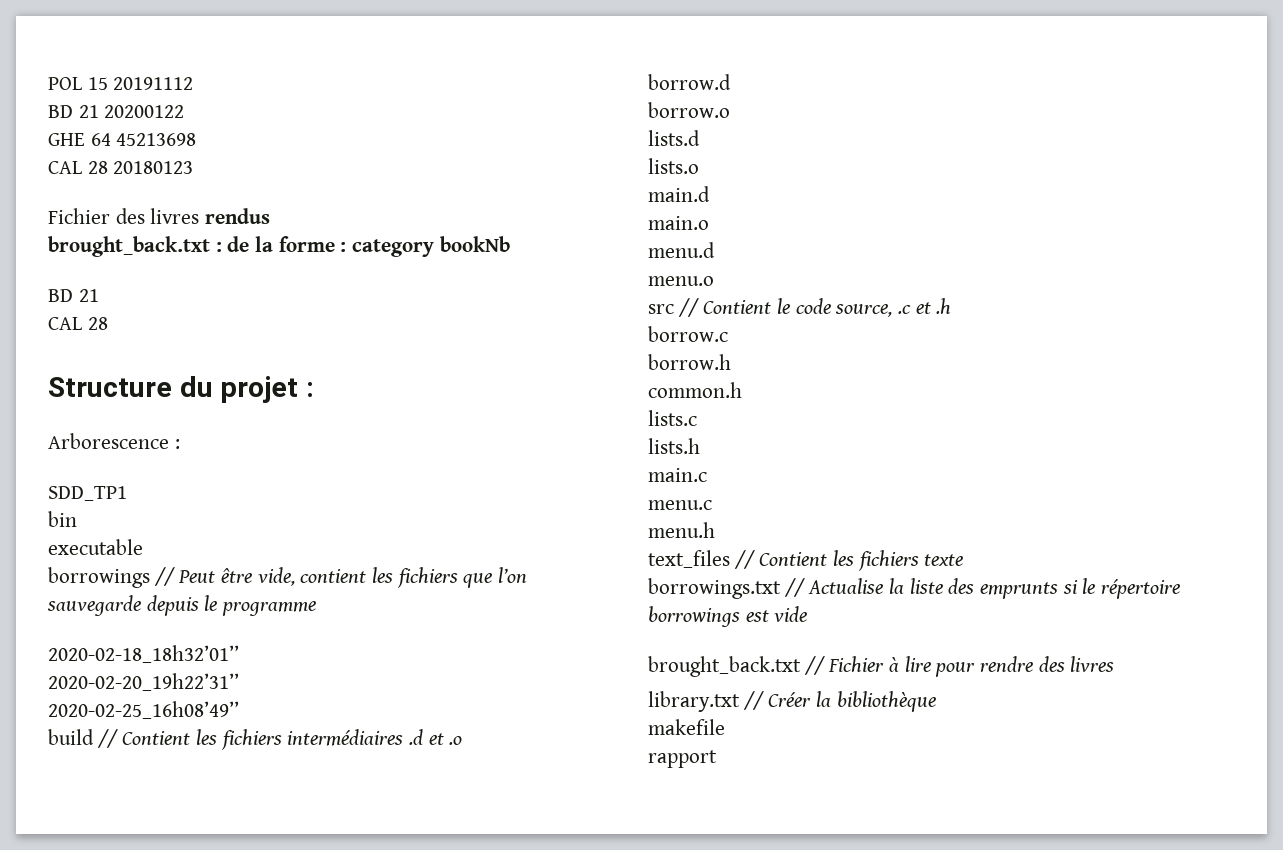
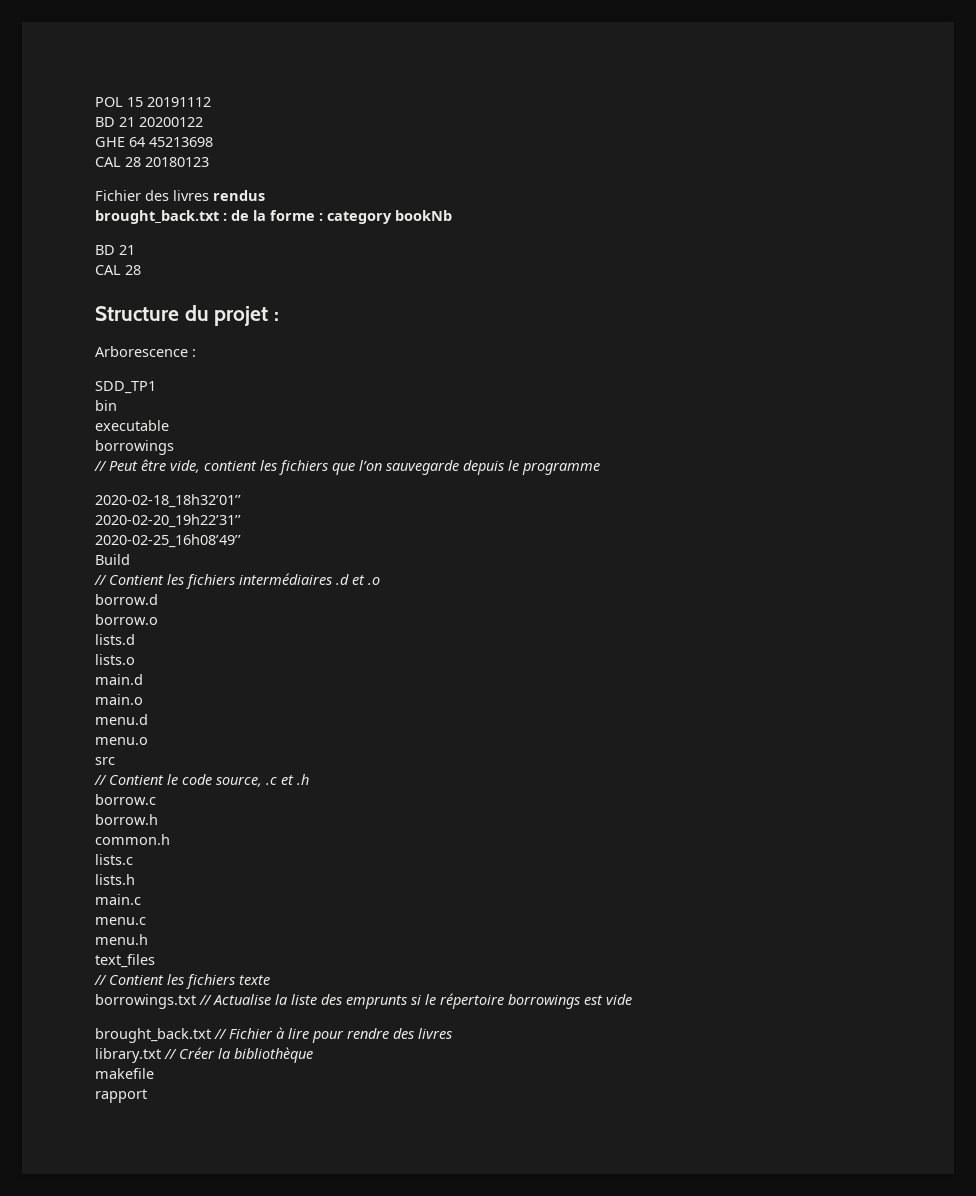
(150, 577) none -> (174, 447) //
[48,729,94,745] build -> [95,554,130,565] Build //
(674, 309) none -> (115, 761) //
(730, 559) none -> (155, 961) //

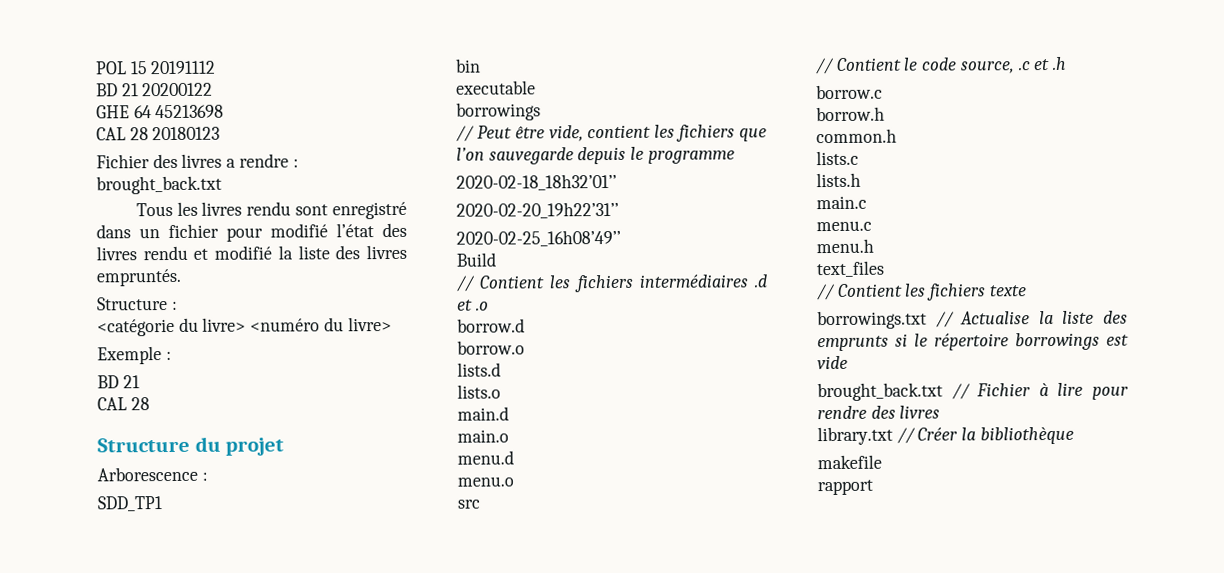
[213,190,265,201] [95,210,452,224] rendus // brought_back.txt : de la forme : category bookNb -> [226,153,299,168] [96,175,222,195] [135,201,407,220] [96,222,407,242] [96,244,408,261] [96,268,181,287] [97,297,178,311] [97,317,392,337] [97,346,172,365] a rendre : brought_back.txt // Tous les livres rendu sont enregistré dans un fichier pour modifié l’état des livres rendu et modifié la liste des livres empruntés. // Structure : // <catégorie du livre> <numéro du livre> // Exemple :
[274,312,280,321] : -> (285, 446) none

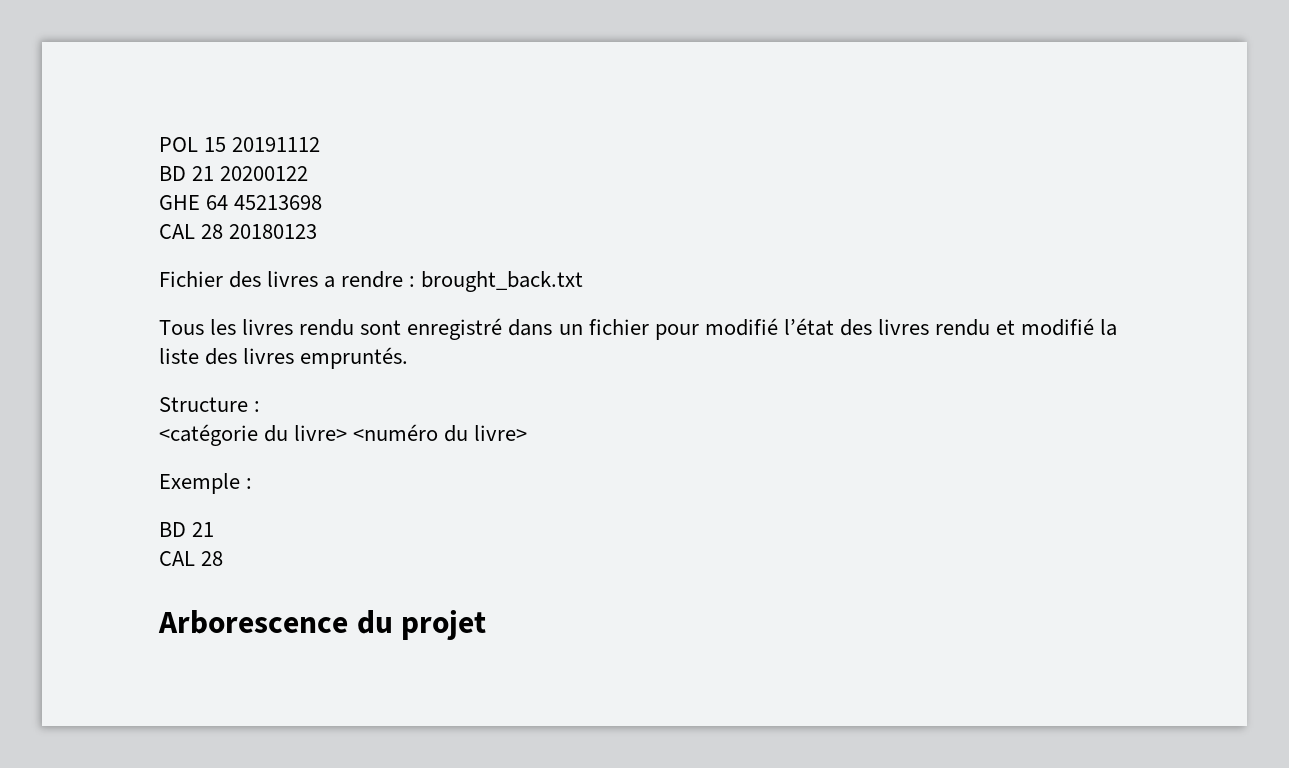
[97,437,190,453] Structure -> [158,610,348,634] Arborescence
[97,466,208,482] [97,496,163,512] [455,58,481,73] [456,80,536,95] [456,102,541,121] [456,124,767,142] [456,146,735,165] [456,173,617,191] [456,201,619,219] [456,229,621,247] [456,252,496,267] [456,274,768,293] [457,299,489,311] [457,318,525,333] [457,340,525,355] [457,362,501,377] [457,384,501,399] [457,406,509,421] [457,429,509,443] [457,450,514,465] [457,476,514,487] [457,499,481,509] [815,56,1068,75] [816,84,883,100] [816,106,885,122] [816,128,897,144] [816,150,859,166] [816,172,861,188] [816,195,867,210] [816,220,872,232] [816,238,874,254] [816,260,884,278] [816,283,1027,301] [817,310,1128,330] [817,332,1129,352] [817,355,848,370] [817,382,1129,402] [817,405,941,420] [817,426,1074,446] [817,454,882,470] [817,479,873,496] // Arborescence : // SDD_TP1 // bin // executable // borrowings // // Peut être vide, contient les fichiers que l’on sauvegarde depuis le programme // 2020-02-18_18h32’01’’ // 2020-02-20_19h22’31’’ // 2020-02-25_16h08’49’’ // Build // // Contient les fichiers intermédiaires .d et .o // borrow.d // borrow.o // lists.d // lists.o // main.d // main.o // menu.d // menu.o // src // // Contient le code source, .c et .h // borrow.c // borrow.h // common.h // lists.c // lists.h // main.c // menu.c // menu.h // text_files // // Contient les fichiers texte // borrowings.txt // Actualise la liste des emprunts si le répertoire borrowings est vide // brought_back.txt // Fichier à lire pour rendre des livres // library.txt // Créer la bibliothèque // makefile // rapport -> (487, 625) none

